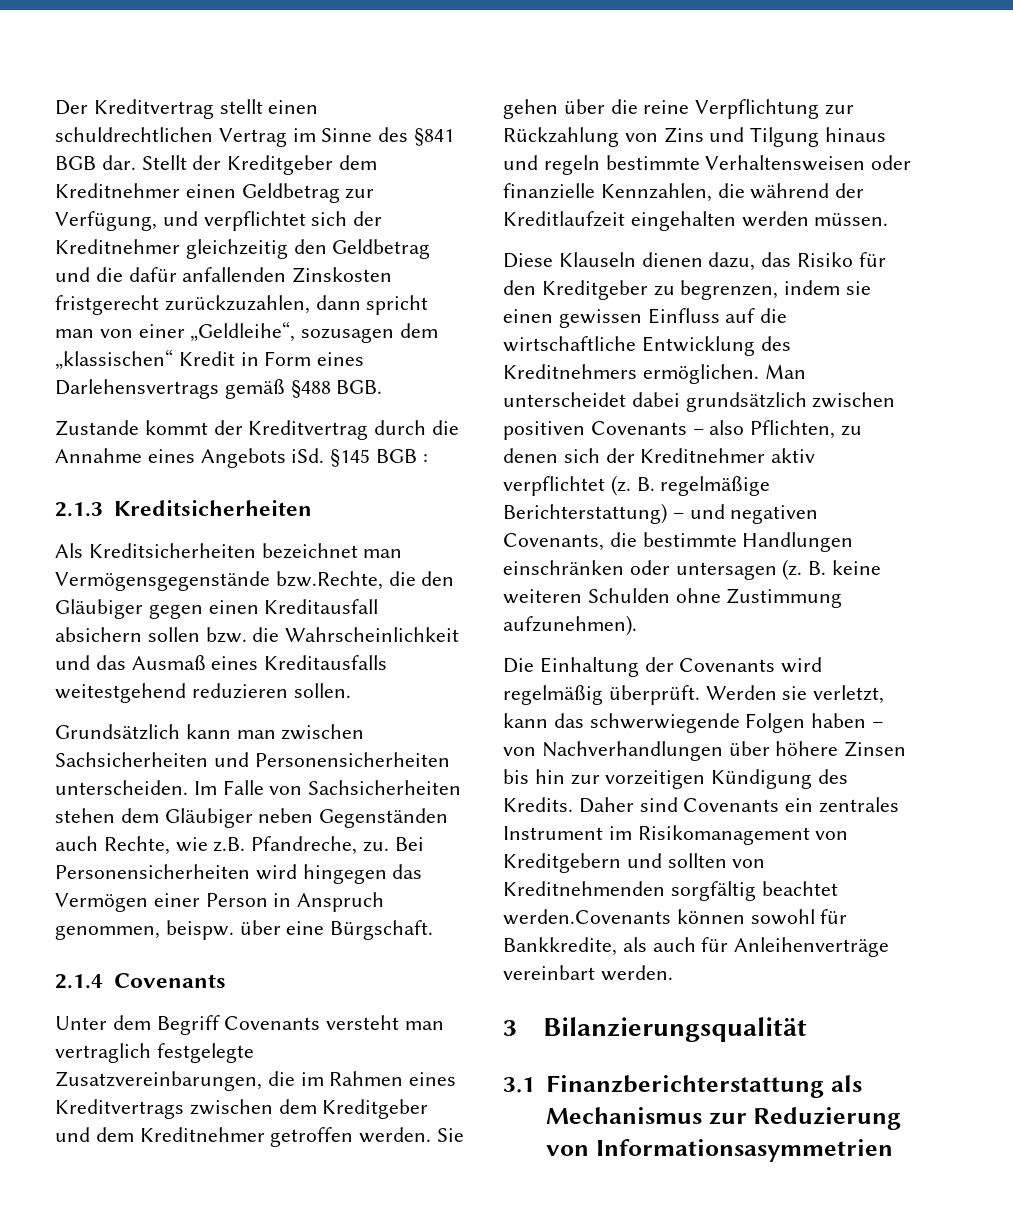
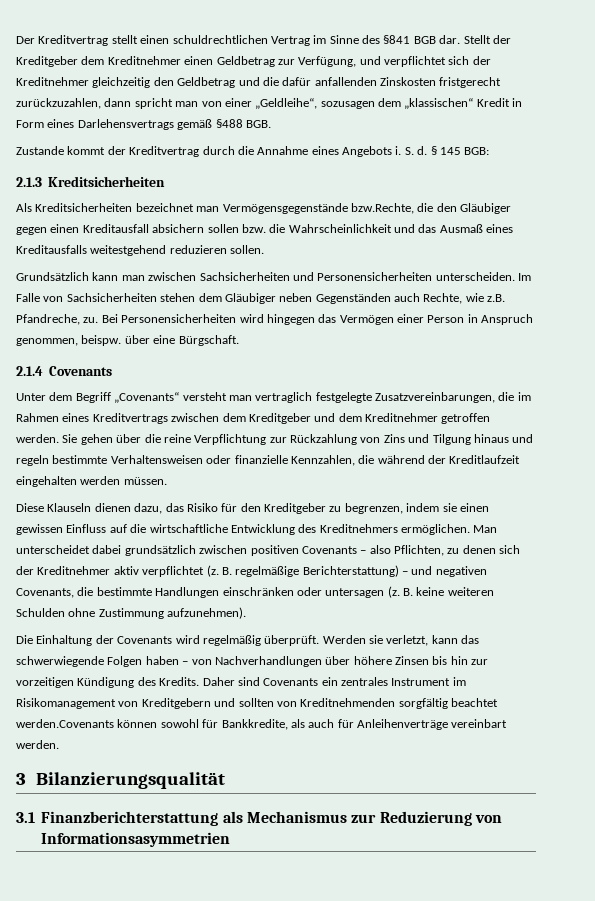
[291,448,428,467] iSd. §145 BGB : -> [395,146,490,155] i. S. d. § 145 BGB:
[224,1016,321,1030] Covenants -> [114,392,180,403] „Covenants“

